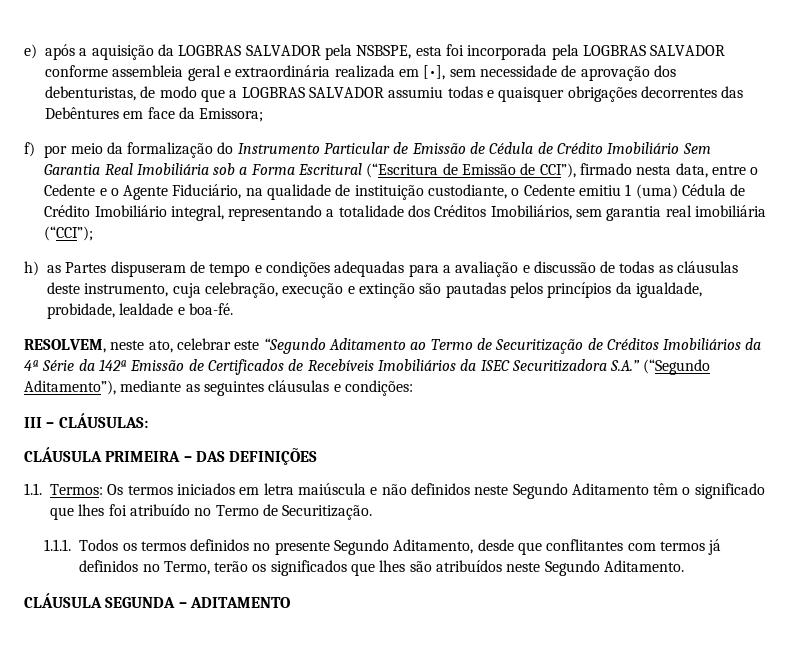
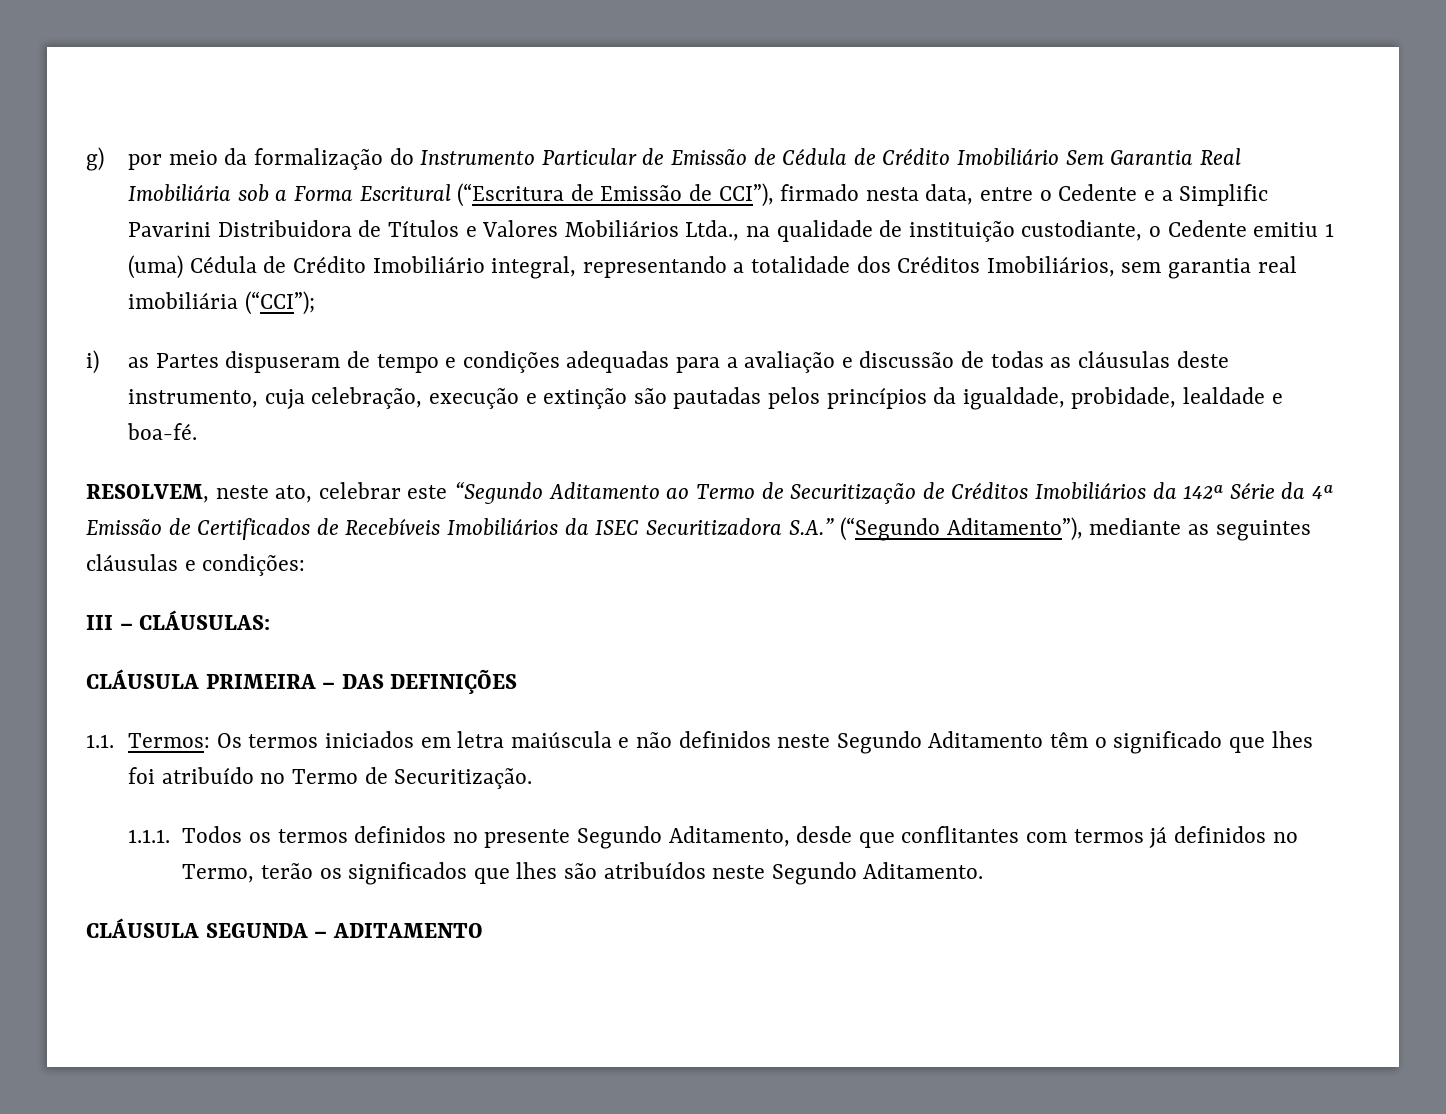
[24,44,726,60] [45,65,676,81] [45,86,744,102] [45,107,264,122] [24,142,35,157] e) após a aquisição da LOGBRAS SALVADOR pela NSBSPE, esta foi incorporada pela LOGBRAS SALVADOR conforme assembleia geral e extraordinária realizada em [•], sem necessidade de aprovação dos debenturistas, de modo que a LOGBRAS SALVADOR assumiu todas e quaisquer obrigações decorrentes das Debêntures em face da Emissora; // f) -> [86,147,104,171] g)
[110,184,242,200] o Agente Fiduciário, -> [1161,184,1269,206] [128,220,740,241] a Simplific Pavarini Distribuidora de Títulos e Valores Mobiliários Ltda.,
[24,261,39,276] h) -> [86,350,99,374] i)
[24,360,39,371] 4ª -> [1183,484,1224,499] 142ª
[98,359,127,371] 142ª -> [1312,484,1334,499] 4ª

